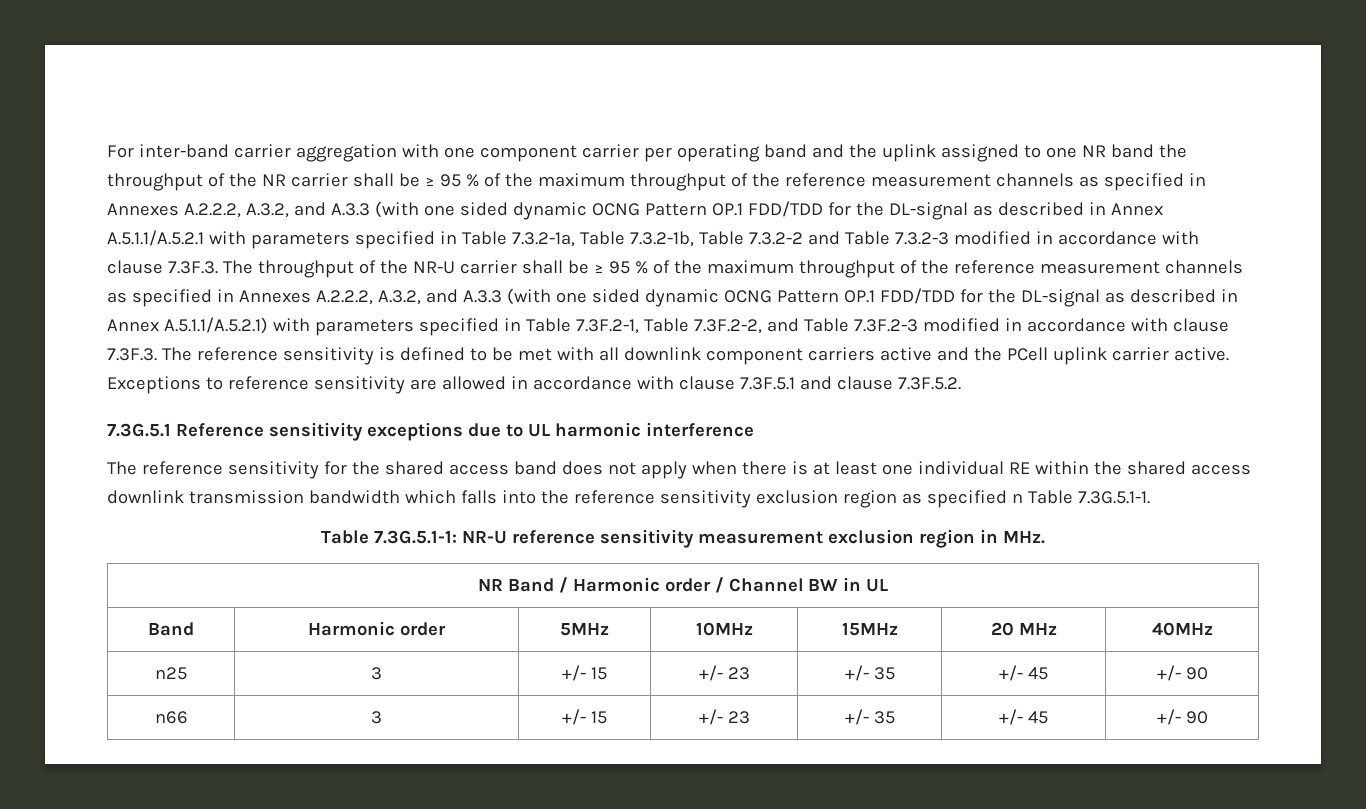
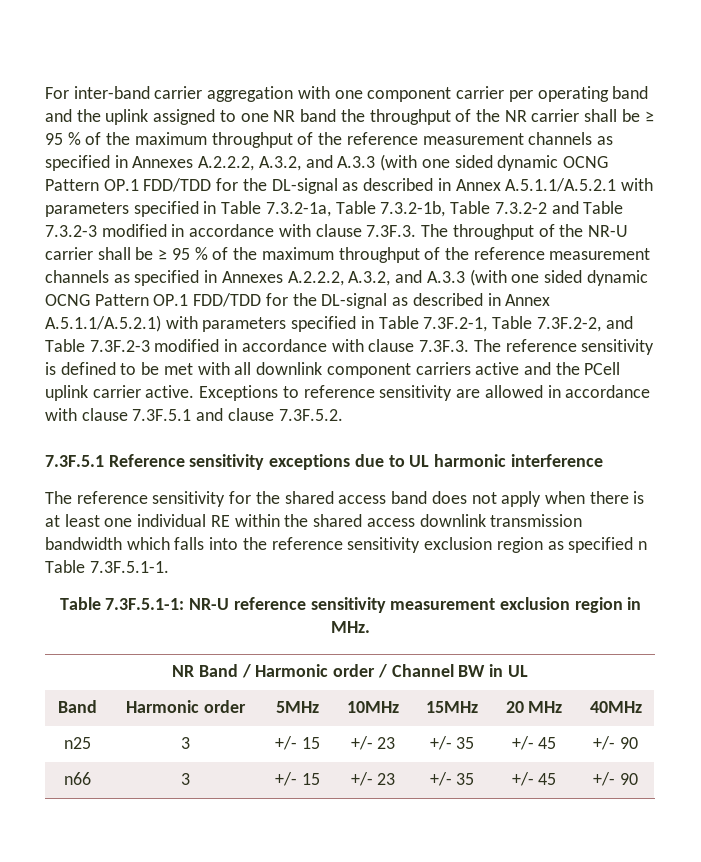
[107,423,171,437] 7.3G.5.1 -> [45,455,104,467] 7.3F.5.1
[1077,491,1150,504] [321,530,458,544] 7.3G.5.1-1. // Table 7.3G.5.1-1: -> [89,561,169,573] [59,597,185,610] 7.3F.5.1-1. // Table 7.3F.5.1-1:

